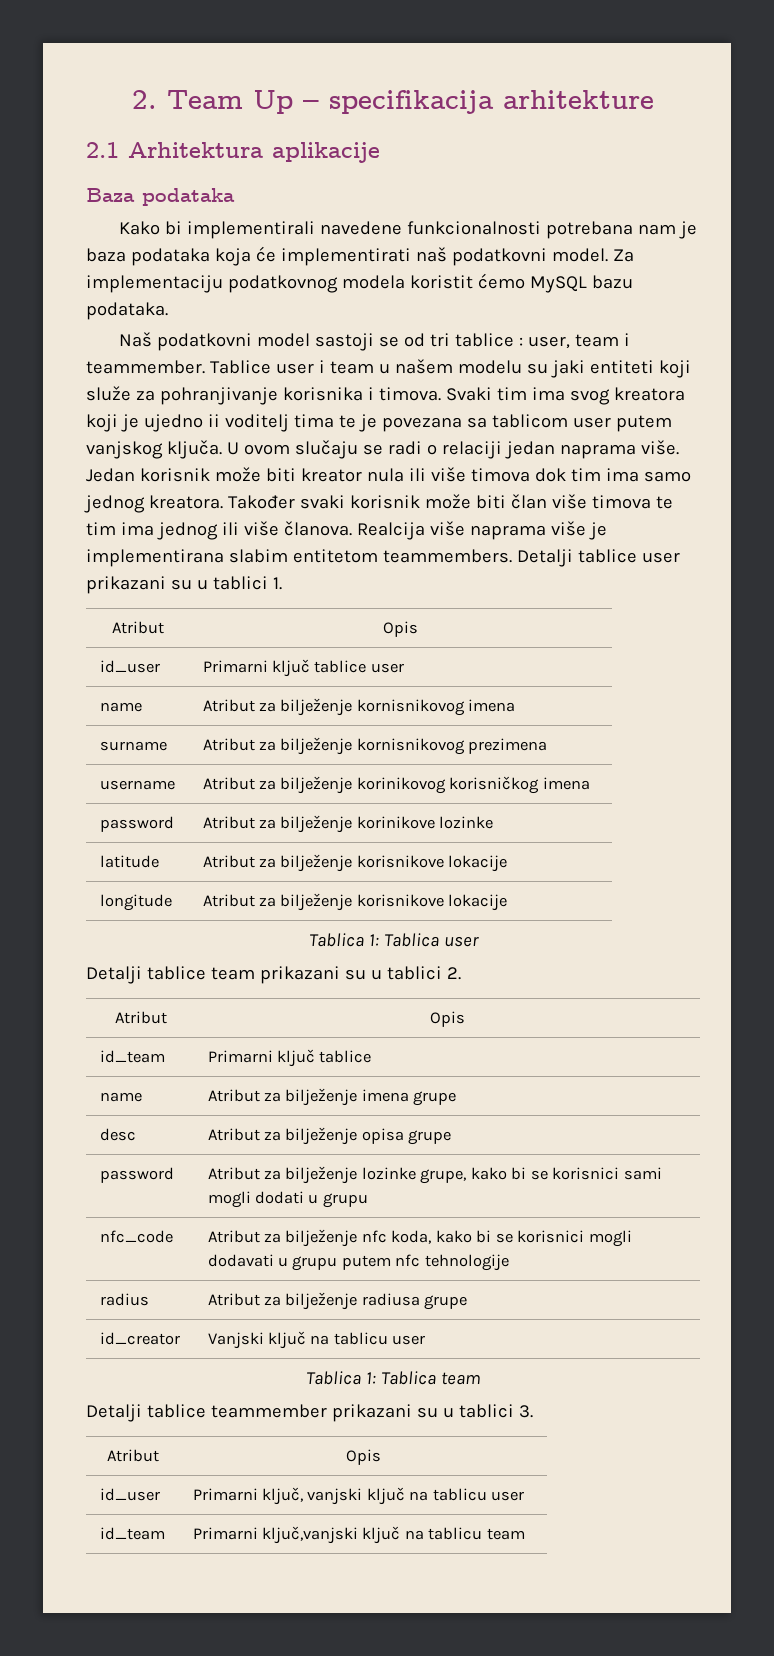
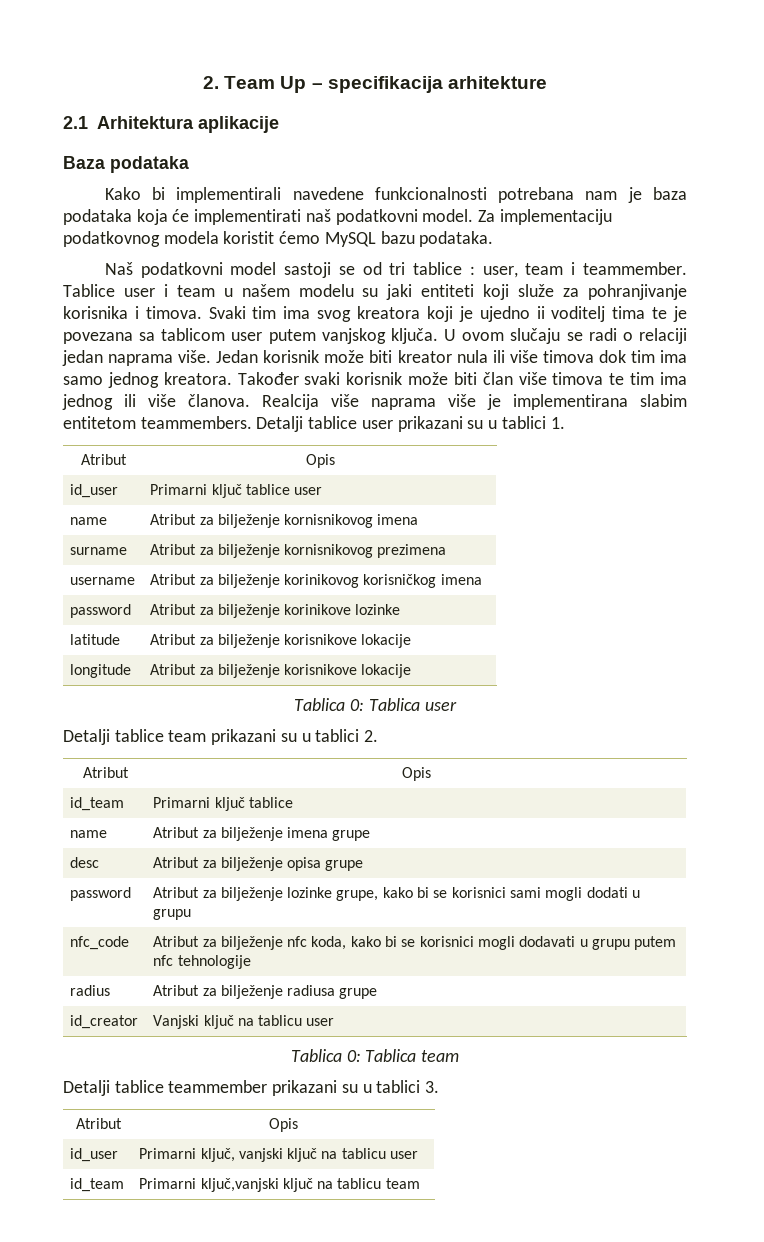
[368,934,379,946] 1: -> [350,699,365,711] 0:
[365,1372,376,1384] 1: -> [346,1050,361,1062] 0:

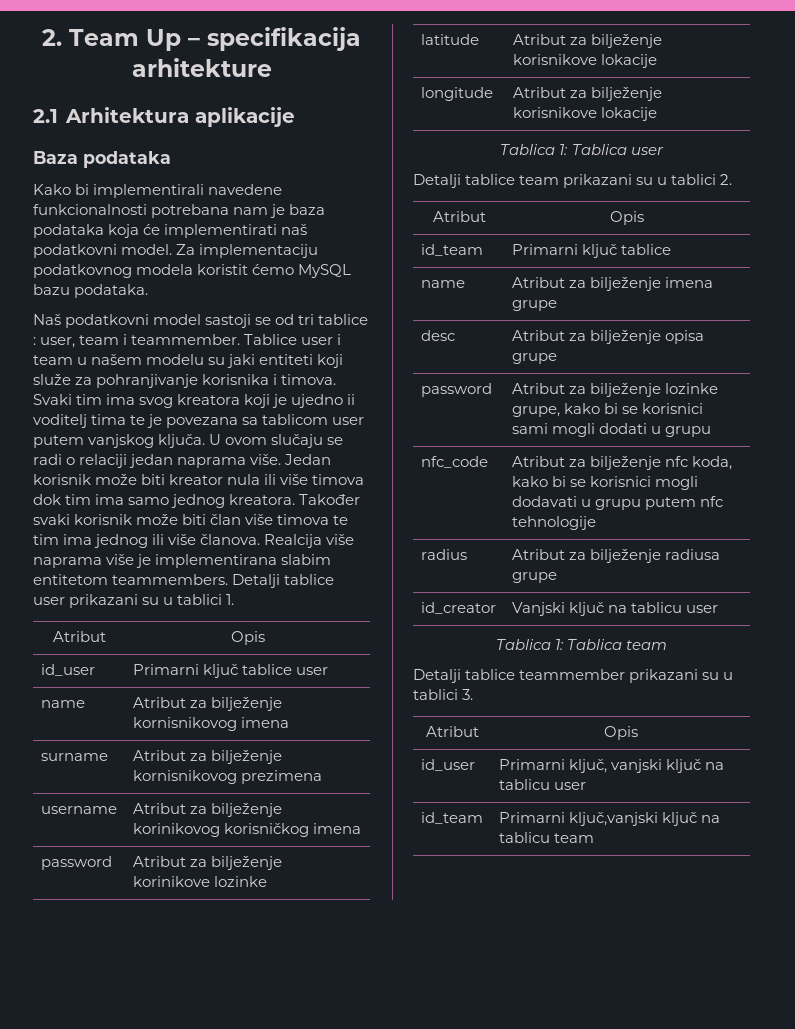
[350,699,365,711] 0: -> [559,144,569,155] 1:
[346,1050,361,1062] 0: -> [554,639,564,650] 1:

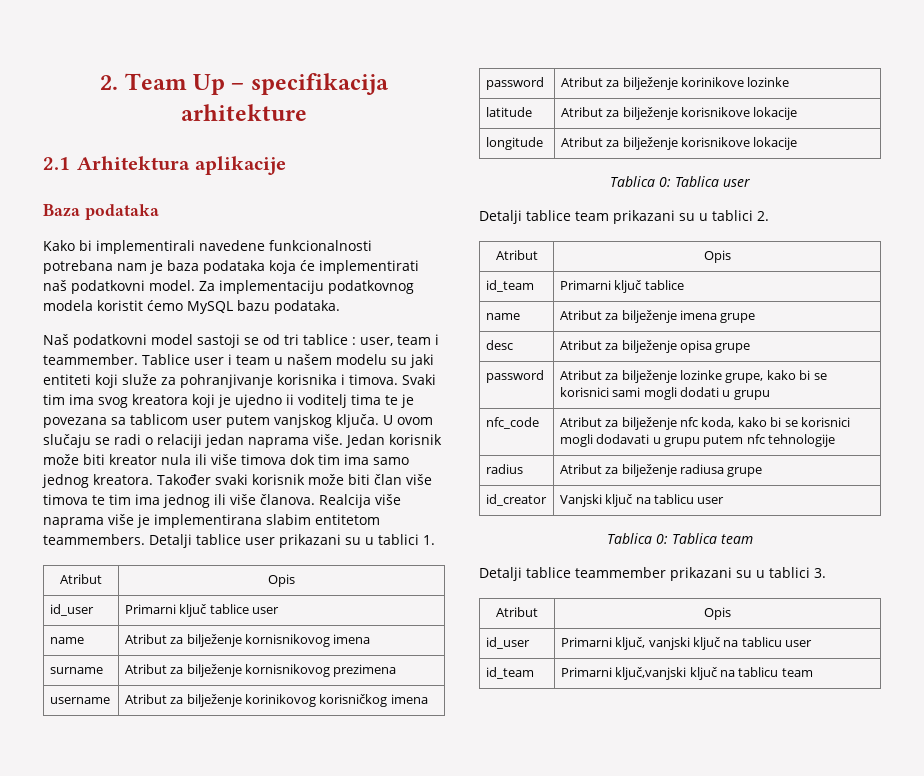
[559,144,569,155] 1: -> [658,177,671,187] 0:
[554,639,564,650] 1: -> [656,534,668,544] 0:

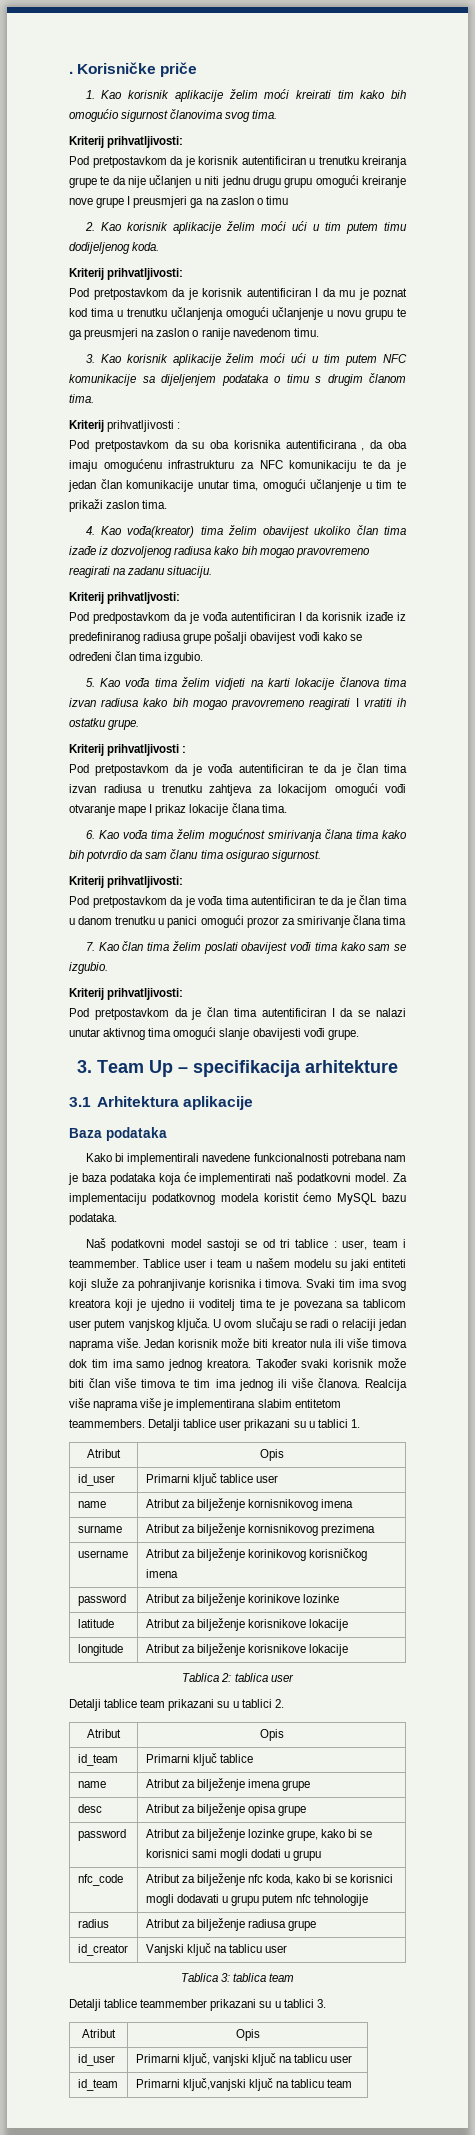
[100,75,119,90] 2. -> [69,62,198,77] [85,89,406,102] [69,109,278,122] [69,136,184,148] [69,156,407,168] [69,175,407,188] [69,196,288,208] [84,221,407,234] [69,242,160,254] [69,268,184,280] [69,288,407,300] [69,307,406,320] [69,328,319,340] [85,353,407,366] [69,373,406,386] [69,394,94,403] [69,420,181,432] [69,440,407,452] [69,459,406,472] [68,479,406,492] [69,499,168,512] [85,525,406,538] [69,546,370,558] [69,566,213,578] [69,592,181,604] [69,612,406,624] [69,631,362,644] [69,651,204,664] [85,677,406,690] [69,698,407,710] [69,718,140,730] [69,744,187,756] [69,763,407,776] [69,783,406,796] [69,803,287,816] [85,829,407,842] [69,849,321,862] [69,876,184,888] [69,895,407,908] [69,915,407,928] [85,941,406,954] [69,962,108,974] [69,988,184,1000] [69,1007,407,1020] [69,1027,359,1040] [77,1060,92,1073] . Korisničke priče // 1. Kao korisnik aplikacije želim moći kreirati tim kako bih omogućio sigurnost članovima svog tima. // Kriterij prihvatljivosti: // Pod pretpostavkom da je korisnik autentificiran u trenutku kreiranja grupe te da nije učlanjen u niti jednu drugu grupu omogući kreiranje nove grupe I preusmjeri ga na zaslon o timu // 2. Kao korisnik aplikacije želim moći ući u tim putem timu dodijeljenog koda. // Kriterij prihvatljivosti: // Pod pretpostavkom da je korisnik autentificiran I da mu je poznat kod tima u trenutku učlanjenja omogući učlanjenje u novu grupu te ga preusmjeri na zaslon o ranije navedenom timu. // 3. Kao korisnik aplikacije želim moći ući u tim putem NFC komunikacije sa dijeljenjem podataka o timu s drugim članom tima. // Kriterij prihvatljivosti : // Pod pretpostavkom da su oba korisnika autentificirana , da oba imaju omogućenu infrastrukturu za NFC komunikaciju te da je jedan član komunikacije unutar tima, omogući učlanjenje u tim te prikaži zaslon tima. // 4. Kao vođa(kreator) tima želim obavijest ukoliko član tima izađe iz dozvoljenog radiusa kako bih mogao pravovremeno reagirati na zadanu situaciju. // Kriterij prihvatljvosti: // Pod predpostavkom da je vođa autentificiran I da korisnik izađe iz predefiniranog radiusa grupe pošalji obavijest vođi kako se određeni član tima izgubio. // 5. Kao vođa tima želim vidjeti na karti lokacije članova tima izvan radiusa kako bih mogao pravovremeno reagirati I vratiti ih ostatku grupe. // Kriterij prihvatljivosti : // Pod pretpostavkom da je vođa autentificiran te da je član tima izvan radiusa u trenutku zahtjeva za lokacijom omogući vođi otvaranje mape I prikaz lokacije člana tima. // 6. Kao vođa tima želim mogućnost smirivanja člana tima kako bih potvrdio da sam članu tima osigurao sigurnost. // Kriterij prihvatljivosti: // Pod pretpostavkom da je vođa tima autentificiran te da je član tima u danom trenutku u panici omogući prozor za smirivanje člana tima // 7. Kao član tima želim poslati obavijest vođi tima kako sam se izgubio. // Kriterij prihvatljivosti: // Pod pretpostavkom da je član tima autentificiran I da se nalazi unutar aktivnog tima omogući slanje obavijesti vođi grupe. // 3.
[43,157,70,170] 2.1 -> [69,1097,91,1107] 3.1
[658,176,720,187] 0: Tablica -> [221,1673,268,1682] 2: tablica
[656,533,717,544] 0: Tablica -> [220,1973,267,1982] 3: tablica

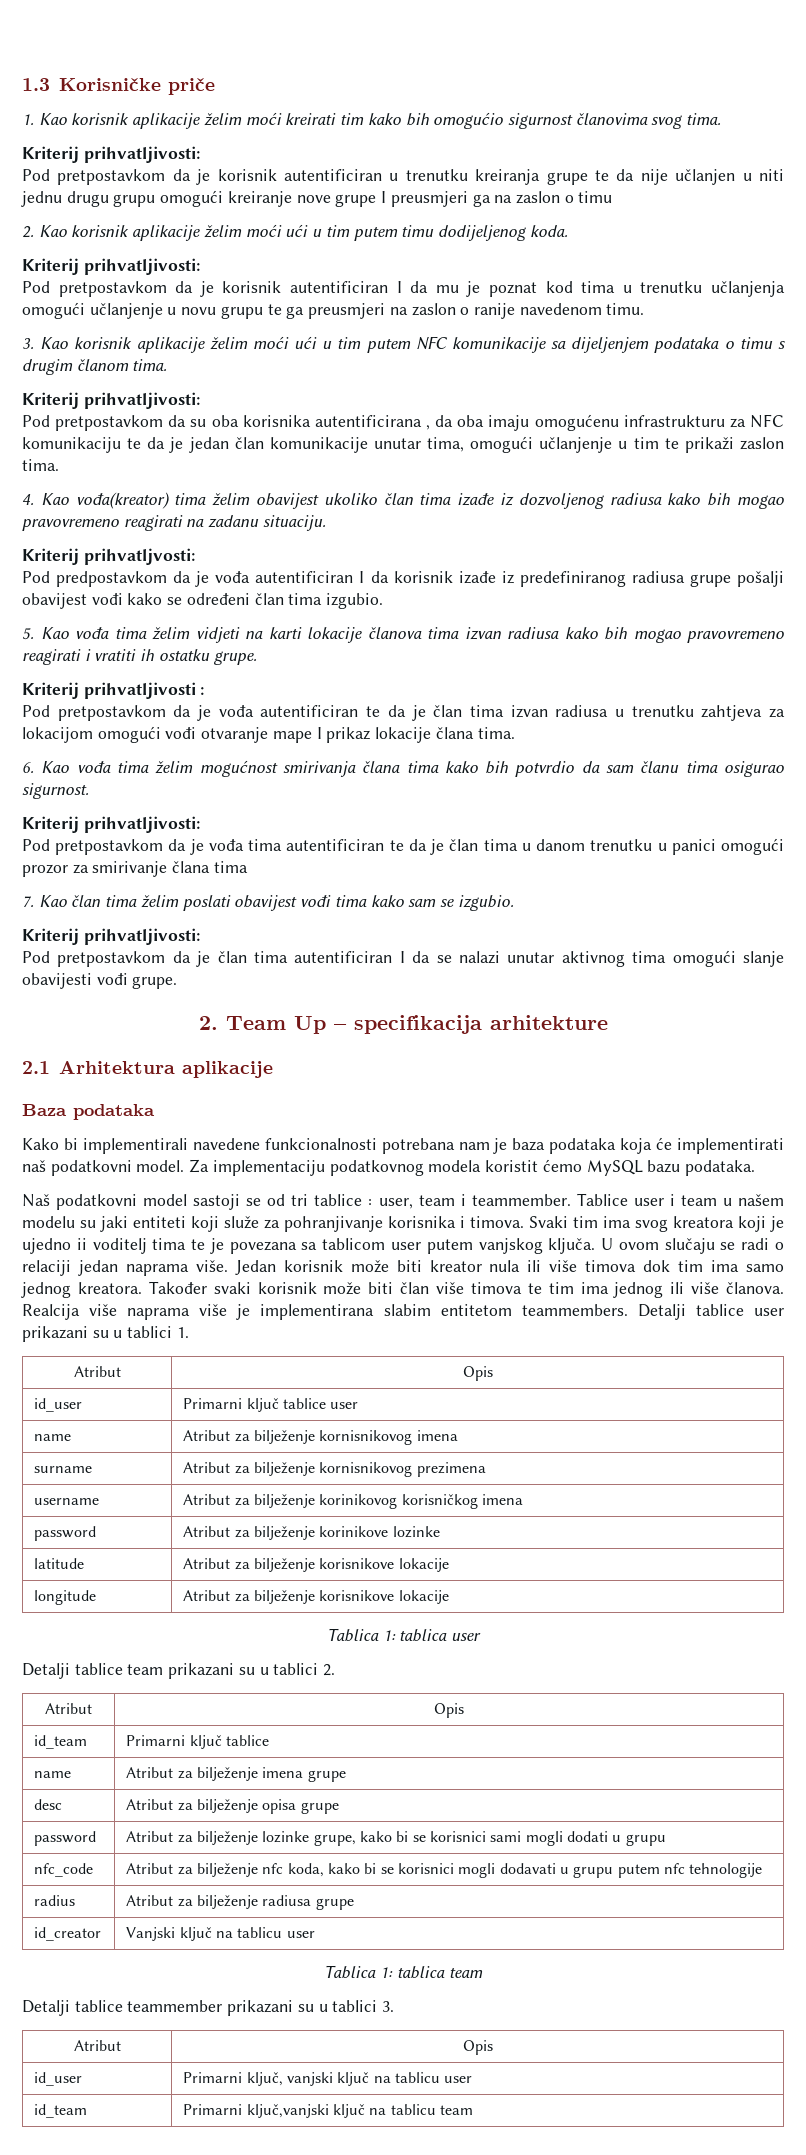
[69,71,73,74] . -> [22,78,50,91] 1.3
[107,420,181,432] prihvatljivosti : -> [83,392,200,409] prihvatljivosti:
[355,698,359,707] I -> [84,649,91,661] i
[77,1060,92,1073] 3. -> [198,1016,218,1030] 2.
[69,1097,91,1107] 3.1 -> [22,1061,50,1074] 2.1
[221,1673,232,1682] 2: -> [382,1630,396,1641] 1:
[220,1973,230,1982] 3: -> [380,1967,394,1978] 1:

